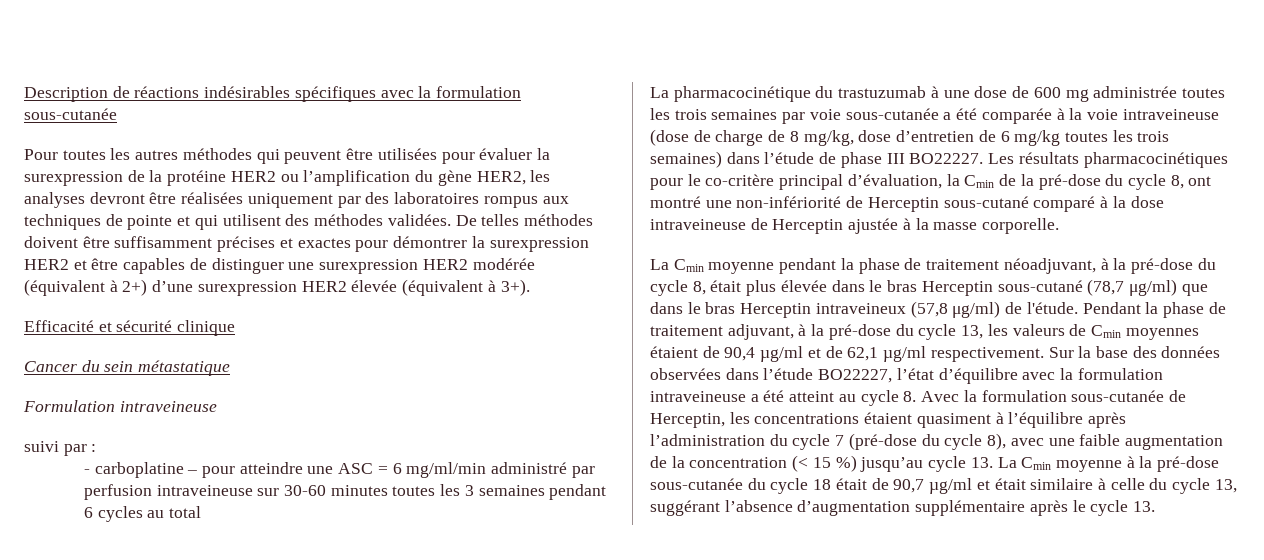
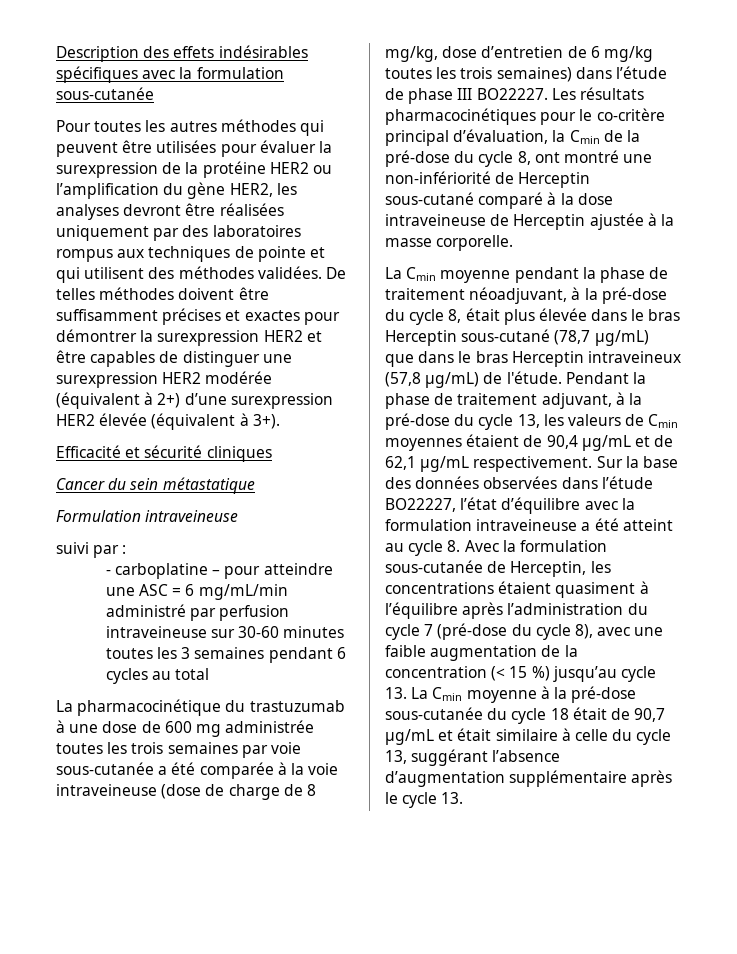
[112,86,200,98] de réactions -> [143,46,215,58] des effets
[177,320,236,336] clinique -> [206,446,272,462] cliniques
[406,462,487,478] mg/ml/min -> [198,584,288,600] mg/mL/min
[1128,279,1177,296] μg/ml) -> [594,330,649,346] μg/mL)
[952,301,1001,318] μg/ml) -> [425,372,480,388] μg/mL)
[760,346,804,362] µg/ml -> [581,435,631,451] µg/mL
[883,346,927,362] µg/ml -> [420,456,470,472] µg/mL
[929,478,973,494] µg/ml -> [385,729,434,745] µg/mL

